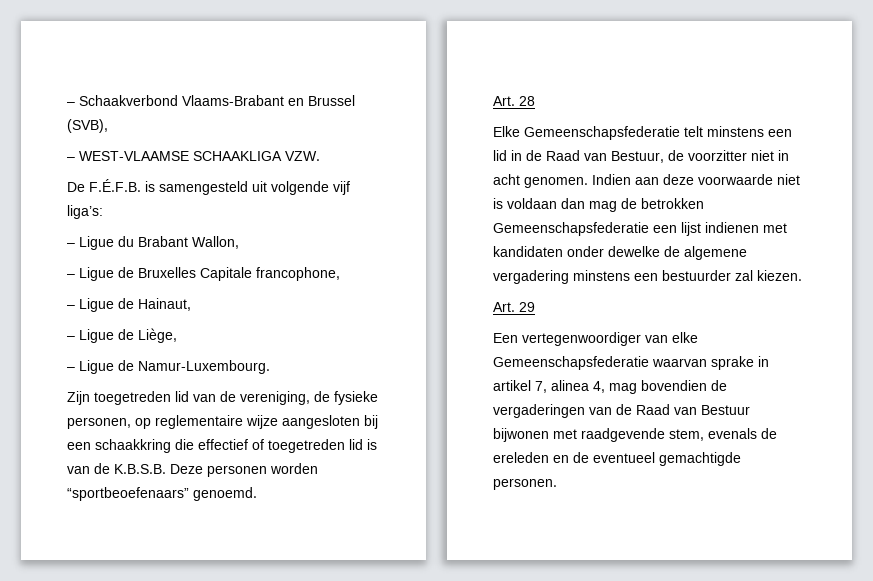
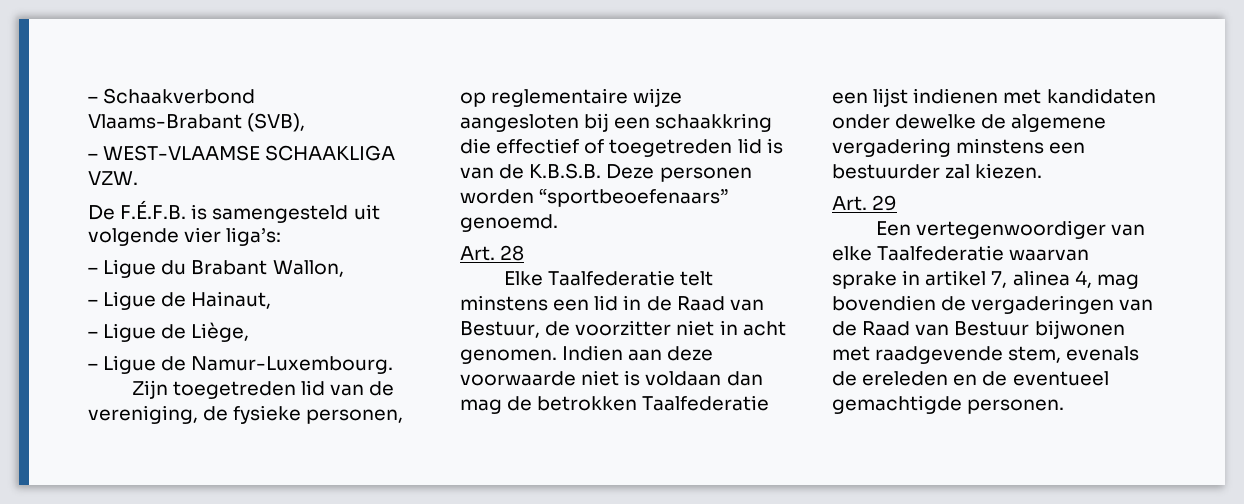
[288,95,355,106] en Brussel -> (242, 121) none
[333,181,350,195] vijf -> [184,227,222,243] vier
[67,267,340,281] // – Ligue de Bruxelles Capitale francophone, -> (344, 268) none
[524,126,680,140] Gemeenschapsfederatie -> [548,270,676,286] Taalfederatie
[493,222,649,236] Gemeenschapsfederatie -> [642,395,770,411] Taalfederatie
[493,356,649,370] Gemeenschapsfederatie -> [877,245,1005,261] Taalfederatie

